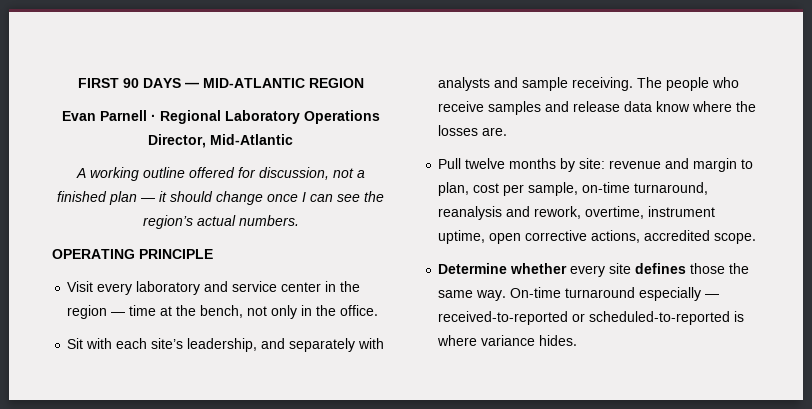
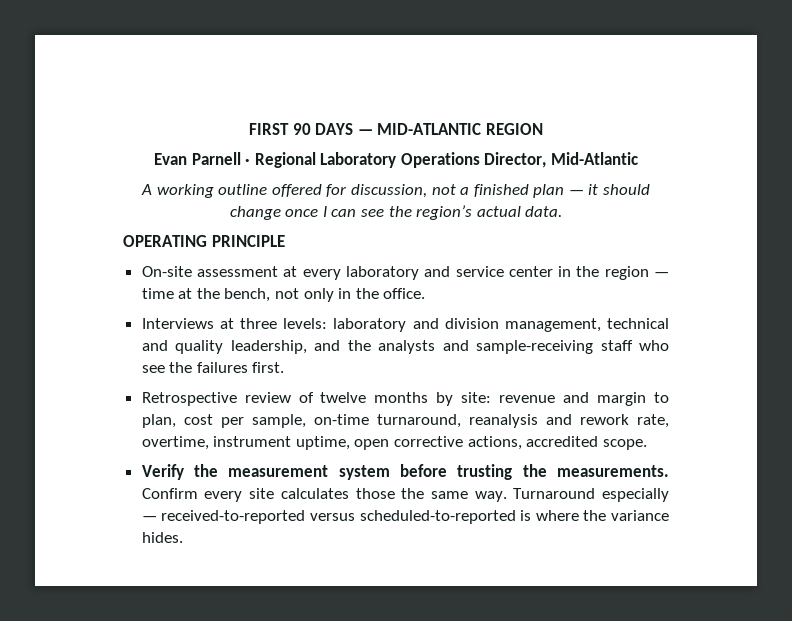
[238,215,299,226] numbers. -> [525,206,563,217] data.
[67,281,94,292] Visit -> [141,266,298,277] On-site assessment at
[67,338,385,352] [438,77,740,91] [438,101,757,115] [438,125,508,136] [438,158,462,169] Sit with each site’s leadership, and separately with analysts and sample receiving. The people who receive samples and release data know where the losses are. // Pull -> [141,318,669,332] [141,340,669,354] [141,362,285,373] [141,392,314,406] Interviews at three levels: laboratory and division management, technical and quality leadership, and the analysts and sample-receiving staff who see the failures first. // Retrospective review of
[534,206,582,219] rework, -> [579,414,669,428] rework rate,
[438,263,568,274] Determine whether -> [141,464,669,480] [141,488,198,499] Verify the measurement system before trusting the measurements. Confirm
[635,263,687,274] defines -> [280,488,349,499] calculates
[510,287,636,298] On-time turnaround -> [513,488,596,499] Turnaround
[572,313,586,322] or -> [309,513,355,521] versus
(478, 340) none -> [583,510,607,521] the

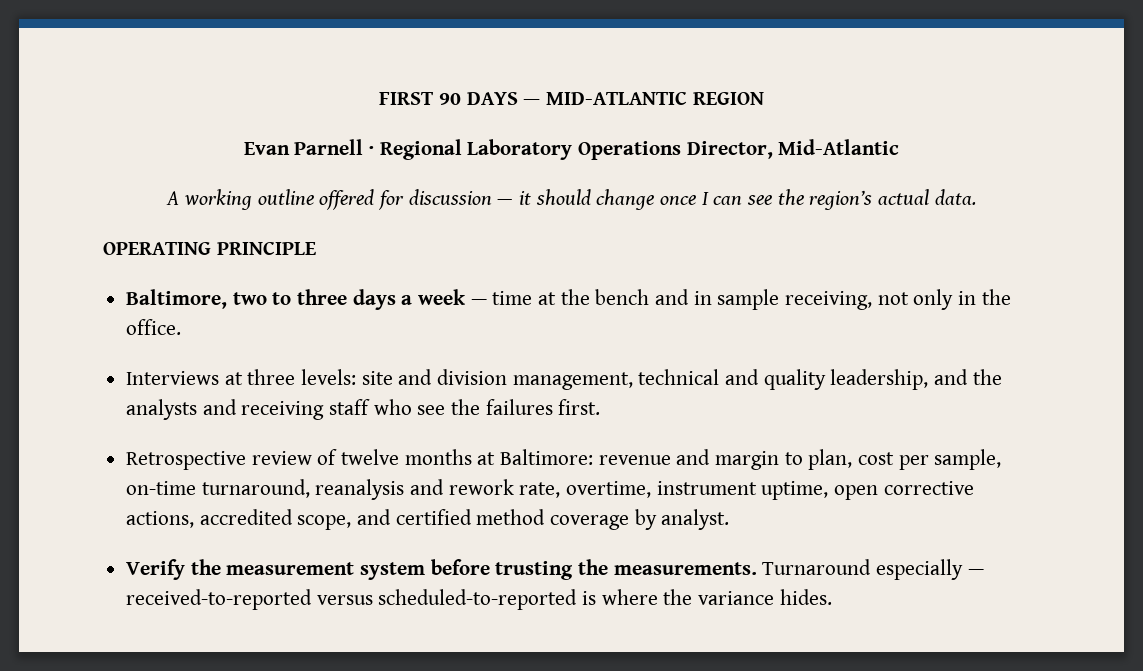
[350,184,565,198] discussion, not a finished plan -> [408,189,492,205] discussion
[141,266,669,280] [141,288,271,302] On-site assessment at every laboratory and service center in the region — time at the bench, -> [126,289,873,310] Baltimore, two to three days a week — time at the bench and in sample receiving,
[333,318,407,332] laboratory -> [361,371,393,385] site
[476,340,594,354] sample-receiving -> [241,401,325,420] receiving
[436,392,492,406] by site: -> [477,449,594,465] at Baltimore:
[602,439,647,450] scope. -> [297,509,730,530] scope, and certified method coverage by analyst.
[141,488,507,502] Confirm every site calculates those the same way. -> (757, 568) none

